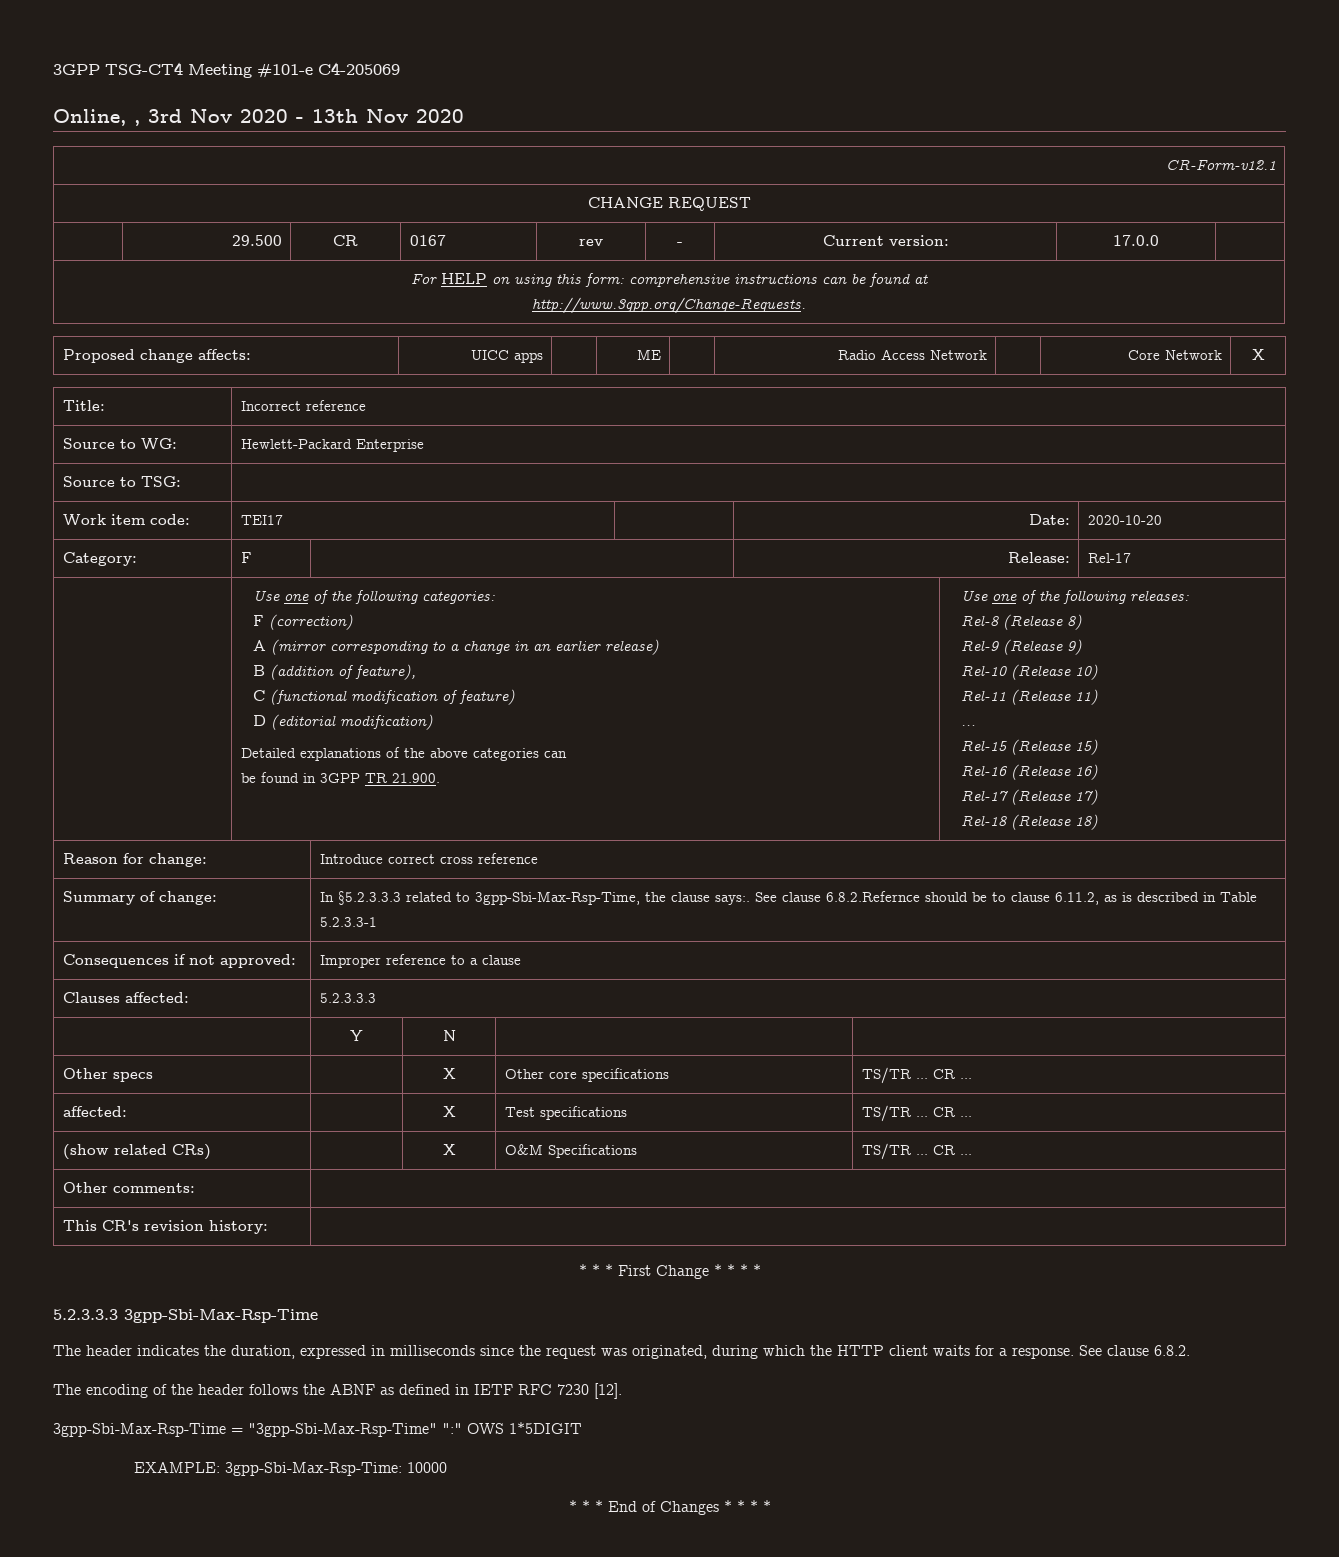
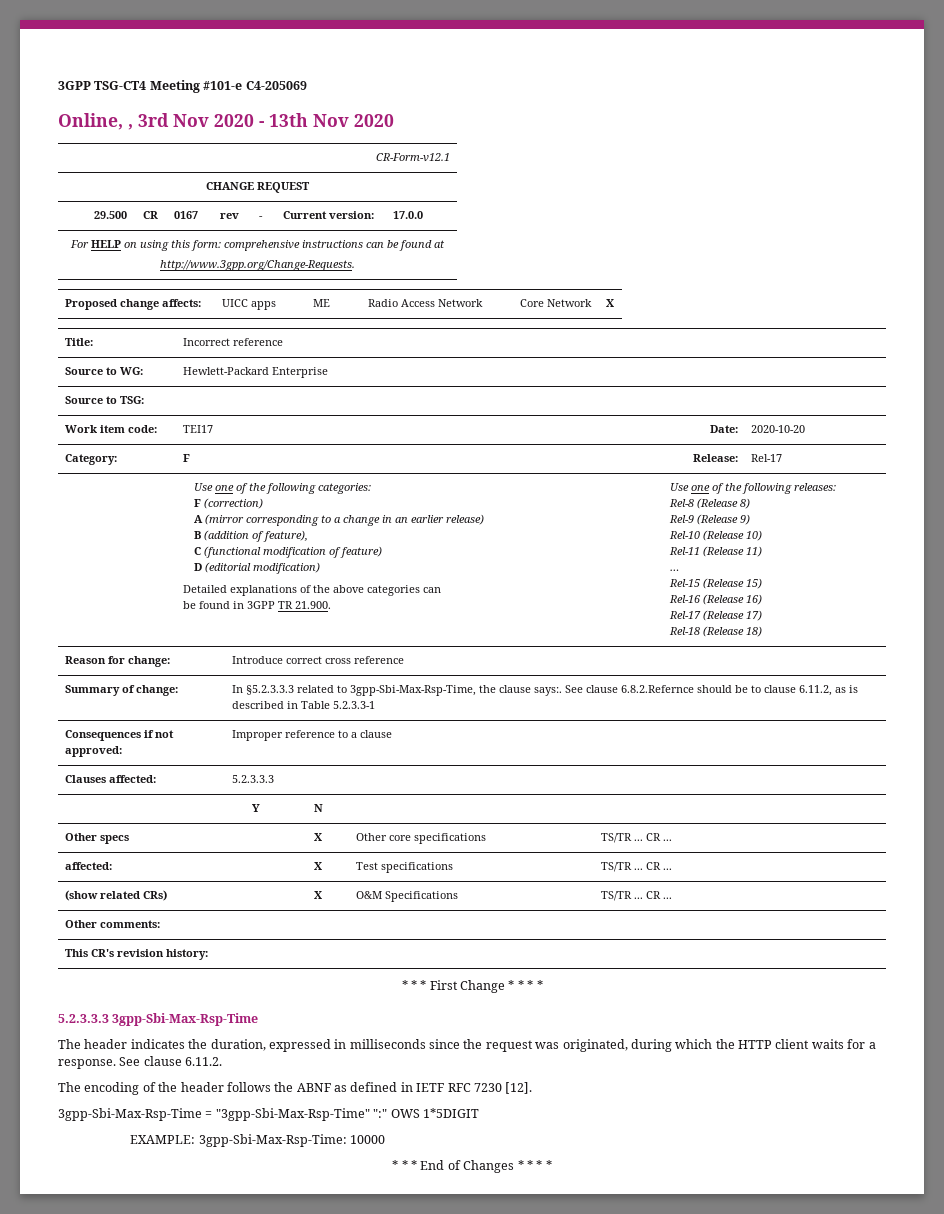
[1154,1345,1190,1356] 6.8.2. -> [185,1057,223,1066] 6.11.2.

